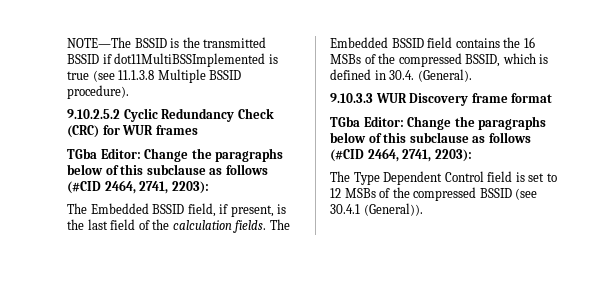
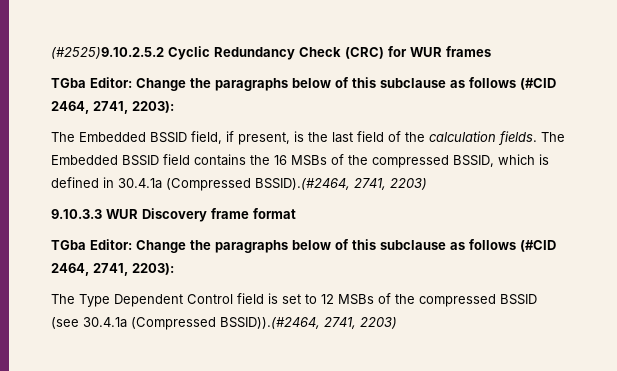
[67,37,267,48] [67,53,278,67] [67,69,242,83] [67,85,129,99] [67,109,120,119] NOTE—The BSSID is the transmitted BSSID if dot11MultiBSSImplemented is true (see 11.1.3.8 Multiple BSSID procedure). // 9.10.2.5.2 -> [51,47,164,59] (#2525)9.10.2.5.2
[389,69,472,82] 30.4. (General). -> [118,178,427,191] 30.4.1a (Compressed BSSID).(#2464, 2741, 2203)
[330,203,423,216] 30.4.1 (General)). -> [83,317,397,330] 30.4.1a (Compressed BSSID)).(#2464, 2741, 2203)

